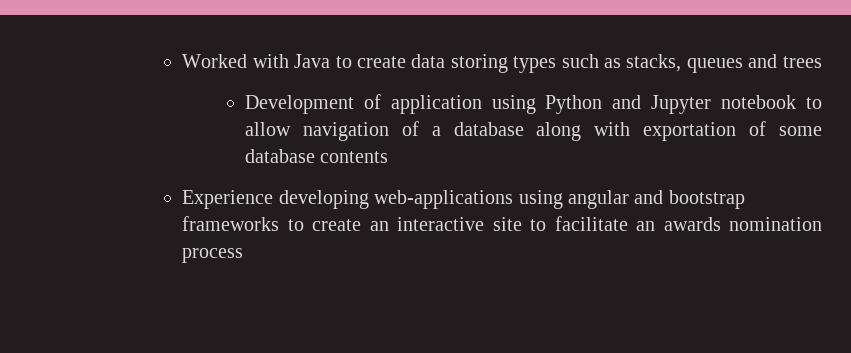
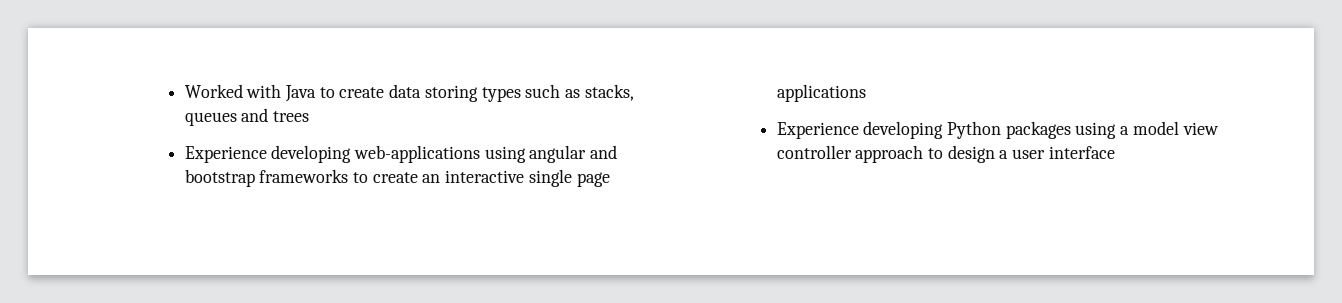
[244,94,822,114] [244,121,822,141] [244,149,389,163] // Development of application using Python and Jupyter notebook to allow navigation of a database along with exportation of some database contents -> (309, 116) none
[492,216,822,231] [182,248,244,263] site to facilitate an awards nomination process -> [528,169,610,187] [776,84,866,102] [776,121,1219,139] [776,145,1115,163] single page applications // Experience developing Python packages using a model view controller approach to design a user interface

